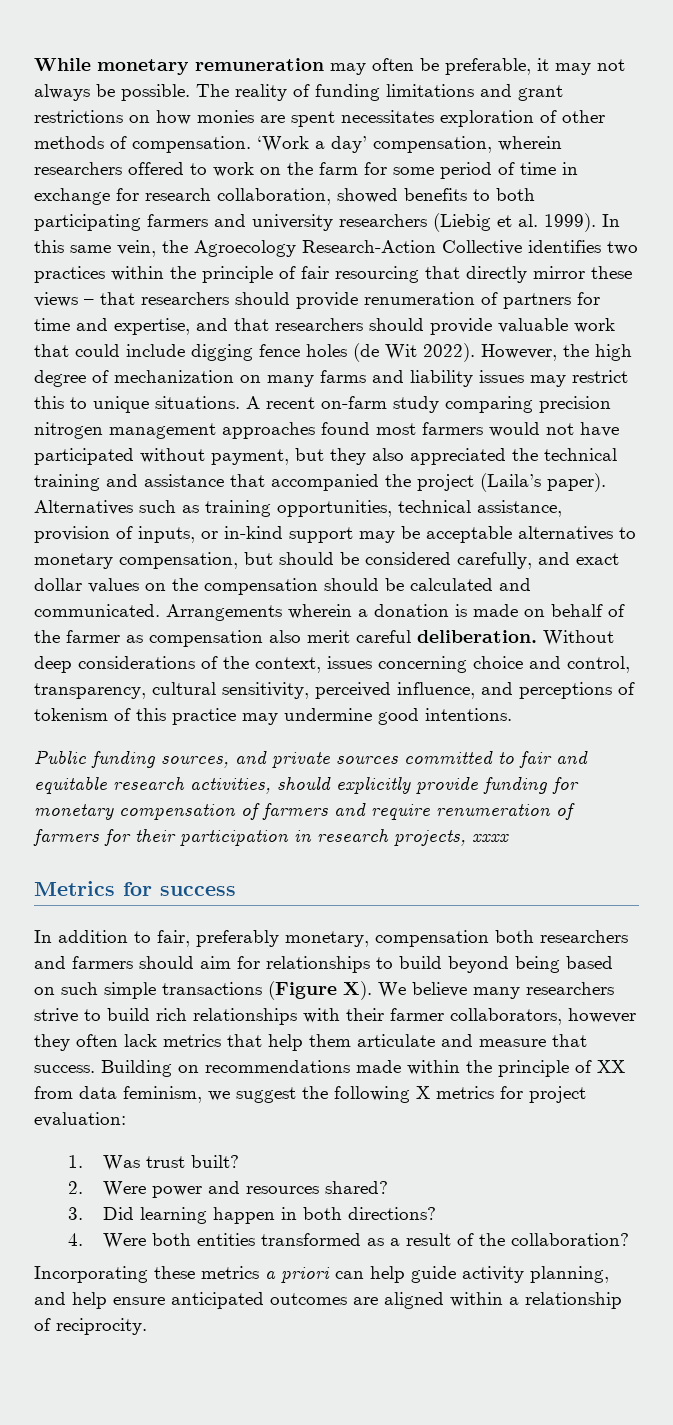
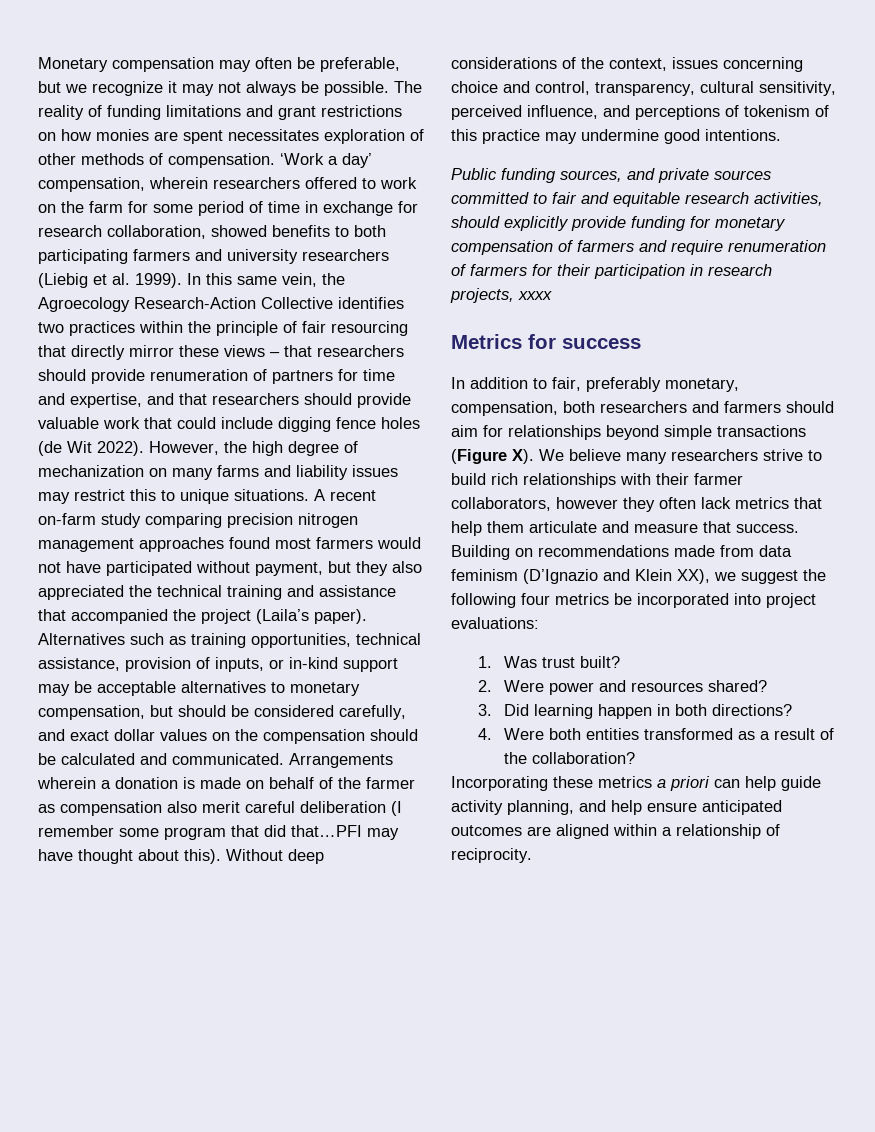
[34,58,324,75] While monetary remuneration -> [38,57,214,72] Monetary compensation
(531, 66) none -> [38,81,163,96] but we recognize
[417,630,537,643] deliberation. -> [300,801,402,816] [38,825,399,840] [38,849,221,864] deliberation (I remember some program that did that…PFI may have thought about this).
[375,930,489,947] compensation -> [451,401,558,416] compensation,
[376,956,613,973] [34,982,98,995] to build beyond being based on such -> [606,425,659,440] beyond
[407,1060,625,1077] [34,1086,586,1103] [34,1112,126,1127] within the principle of XX from data feminism, we suggest the following X metrics for project evaluation: -> [720,545,792,557] [451,569,826,584] [451,593,816,608] [451,617,539,629] from data feminism (D’Ignazio and Klein XX), we suggest the following four metrics be incorporated into project evaluations:

